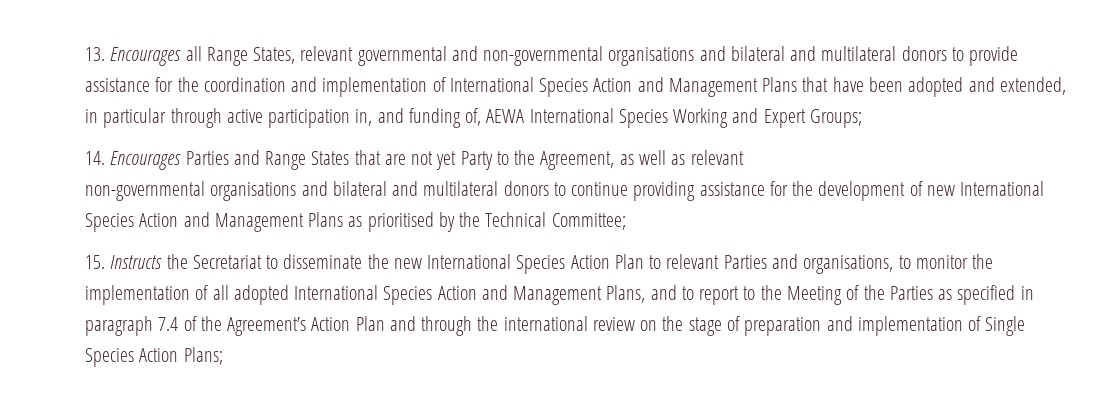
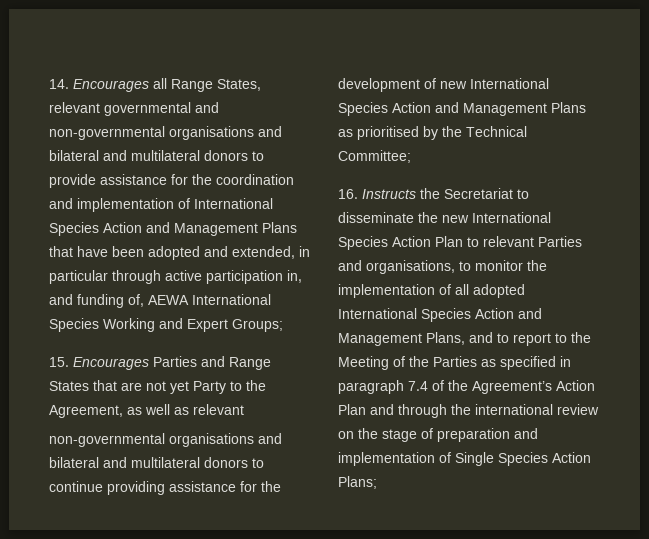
[85,47,105,61] 13. -> [49,79,69,89] 14.
[85,151,105,165] 14. -> [49,357,69,367] 15.
[85,255,105,269] 15. -> [338,189,358,199] 16.

